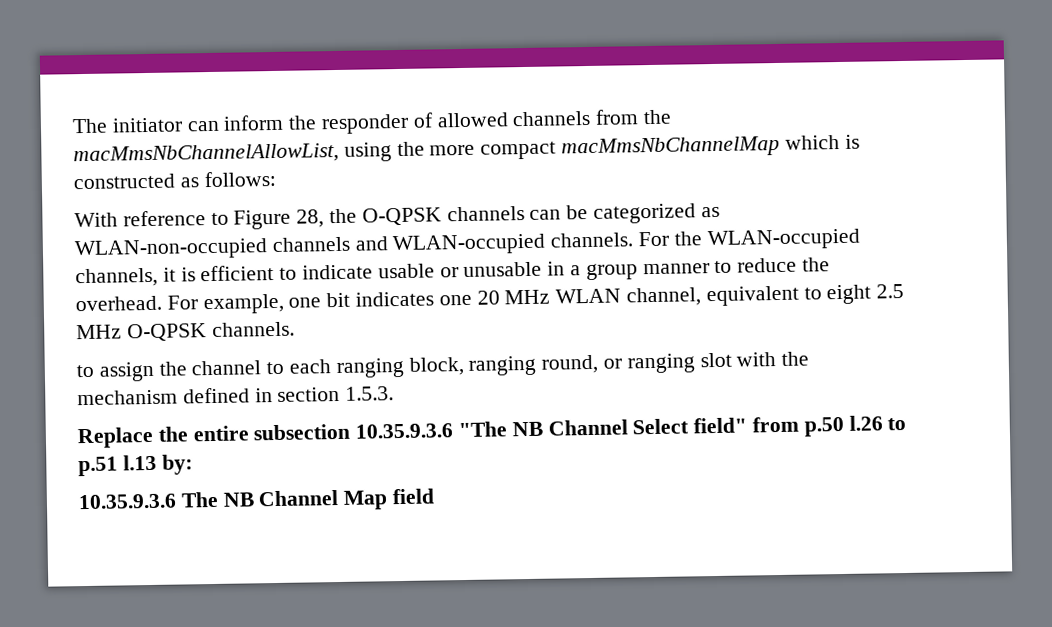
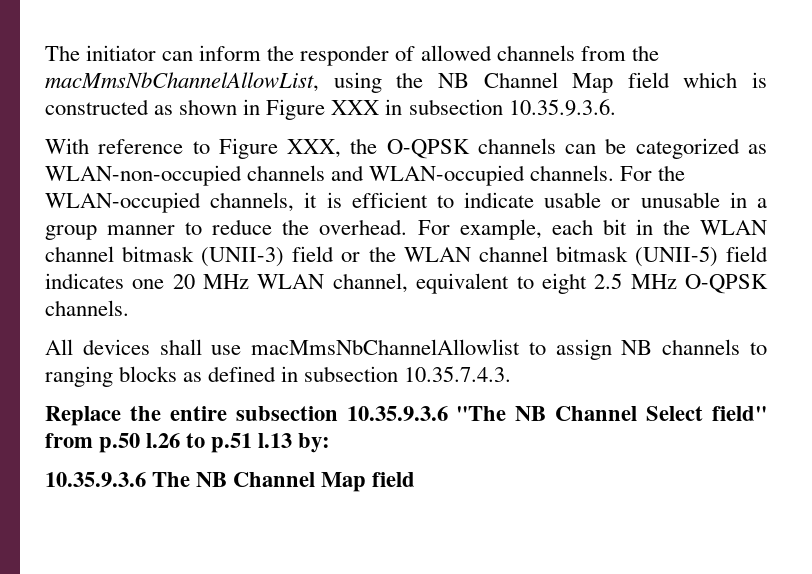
[429,134,860,160] [73,170,276,190] more compact macMmsNbChannelMap which is constructed as follows: -> [437,72,767,93] [45,99,616,120] NB Channel Map field which is constructed as shown in Figure XXX in subsection 10.35.9.3.6.
[296,209,325,228] 28, -> [287,139,342,158] XXX,
[288,292,351,308] one bit -> [551,219,768,235] [45,246,769,267] each bit in the WLAN channel bitmask (UNII-3) field or the WLAN channel bitmask (UNII-5) field
[76,351,810,382] [77,386,395,406] to assign the channel to each ranging block, ranging round, or ranging slot with the mechanism defined in section 1.5.3. -> [45,339,768,360] [45,366,512,387] All devices shall use macMmsNbChannelAllowlist to assign NB channels to ranging blocks as defined in subsection 10.35.7.4.3.

